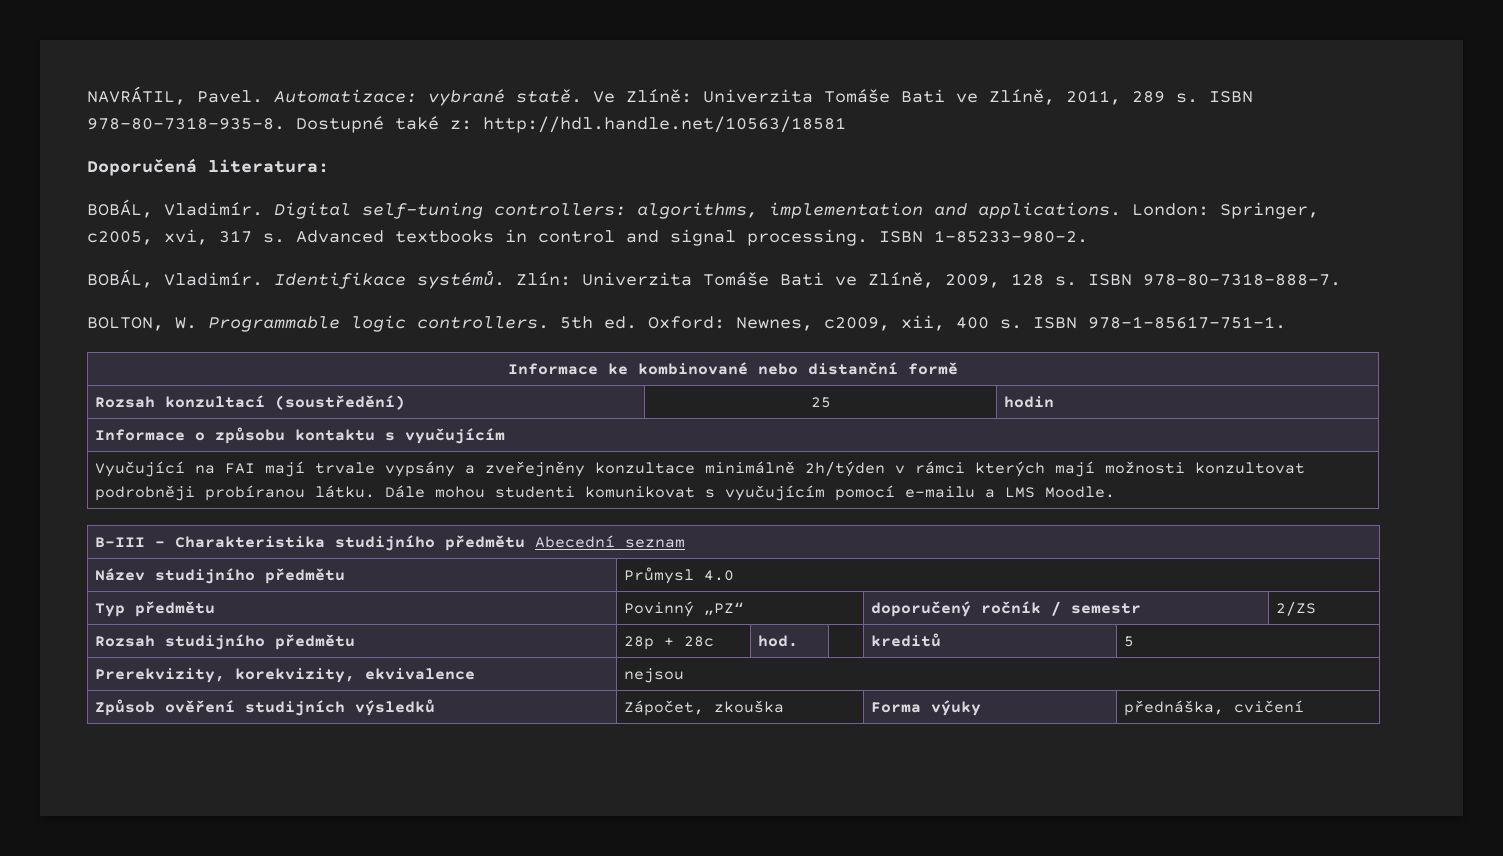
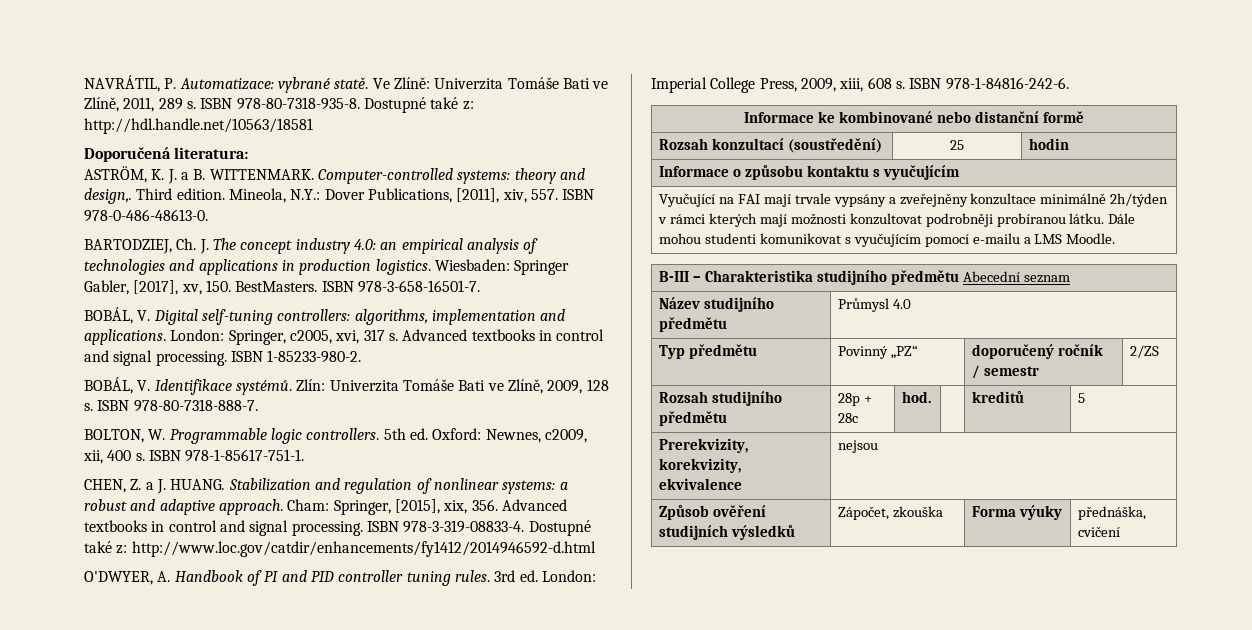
[197,90,263,103] Pavel. -> [164,78,177,89] P.
[87,199,263,218] // BOBÁL, Vladimír. -> [84,166,585,184] [84,188,595,204] [84,209,208,222] [84,238,539,254] [84,259,570,275] [84,280,480,295] [84,307,151,324] // ASTRÖM, K. J. a B. WITTENMARK. Computer-controlled systems: theory and design,. Third edition. Mineola, N.Y.: Dover Publications, [2011], xiv, 557. ISBN 978-0-486-48613-0. // BARTODZIEJ, Ch. J. The concept industry 4.0: an empirical analysis of technologies and applications in production logistics. Wiesbaden: Springer Gabler, [2017], xv, 150. BestMasters. ISBN 978-3-658-16501-7. // BOBÁL, V.
[164,272,263,286] Vladimír. -> [137,380,151,391] V.
(1286, 322) none -> [84,478,568,494] [84,499,567,515] [84,520,591,536] [84,541,596,557] [84,570,596,586] [651,77,1069,93] // CHEN, Z. a J. HUANG. Stabilization and regulation of nonlinear systems: a robust and adaptive approach. Cham: Springer, [2015], xix, 356. Advanced textbooks in control and signal processing. ISBN 978-3-319-08833-4. Dostupné také z: http://www.loc.gov/catdir/enhancements/fy1412/2014946592-d.html // O'DWYER, A. Handbook of PI and PID controller tuning rules. 3rd ed. London: Imperial College Press, 2009, xiii, 608 s. ISBN 978-1-84816-242-6.

